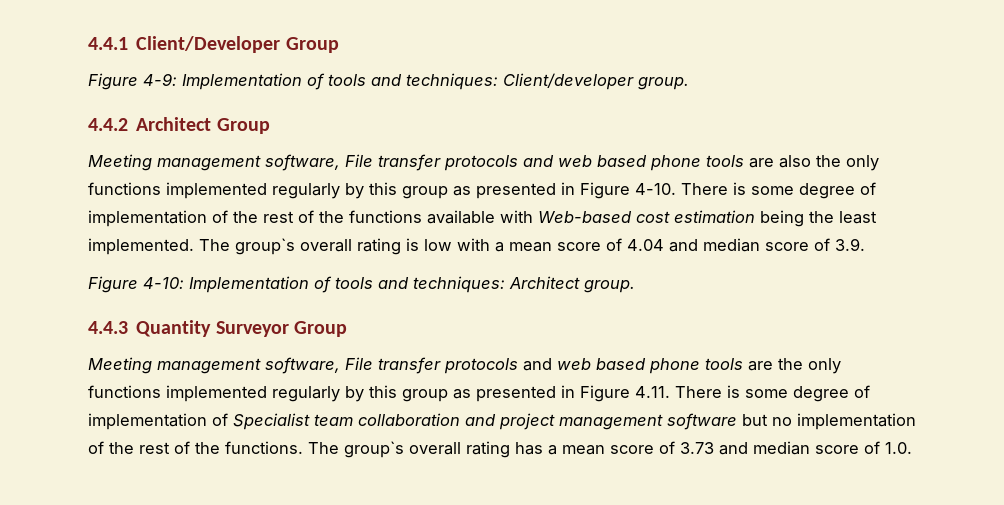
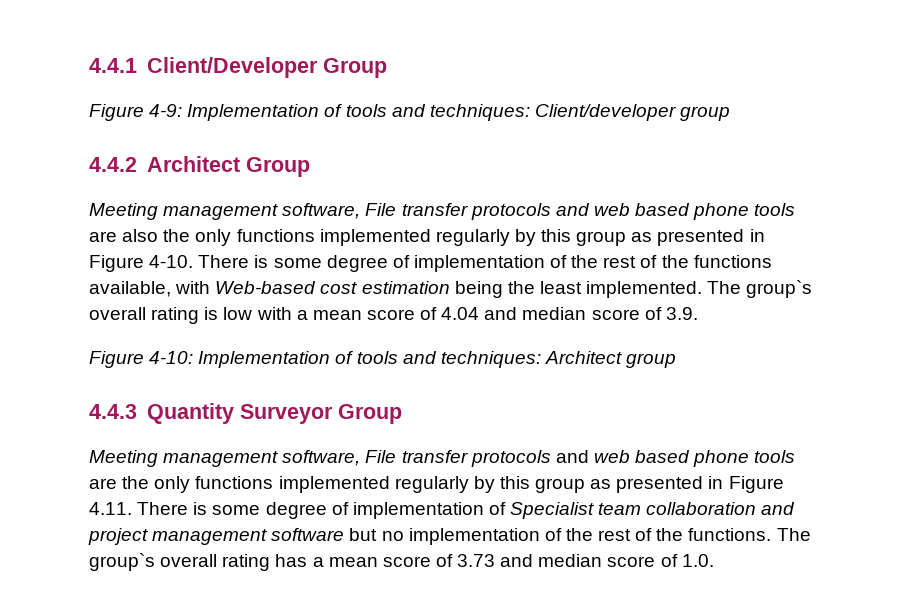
[638,77,689,90] group. -> [680,106,731,121] group
[427,210,495,224] available -> [89,281,171,297] available,
[584,280,635,293] group. -> [626,353,677,368] group

